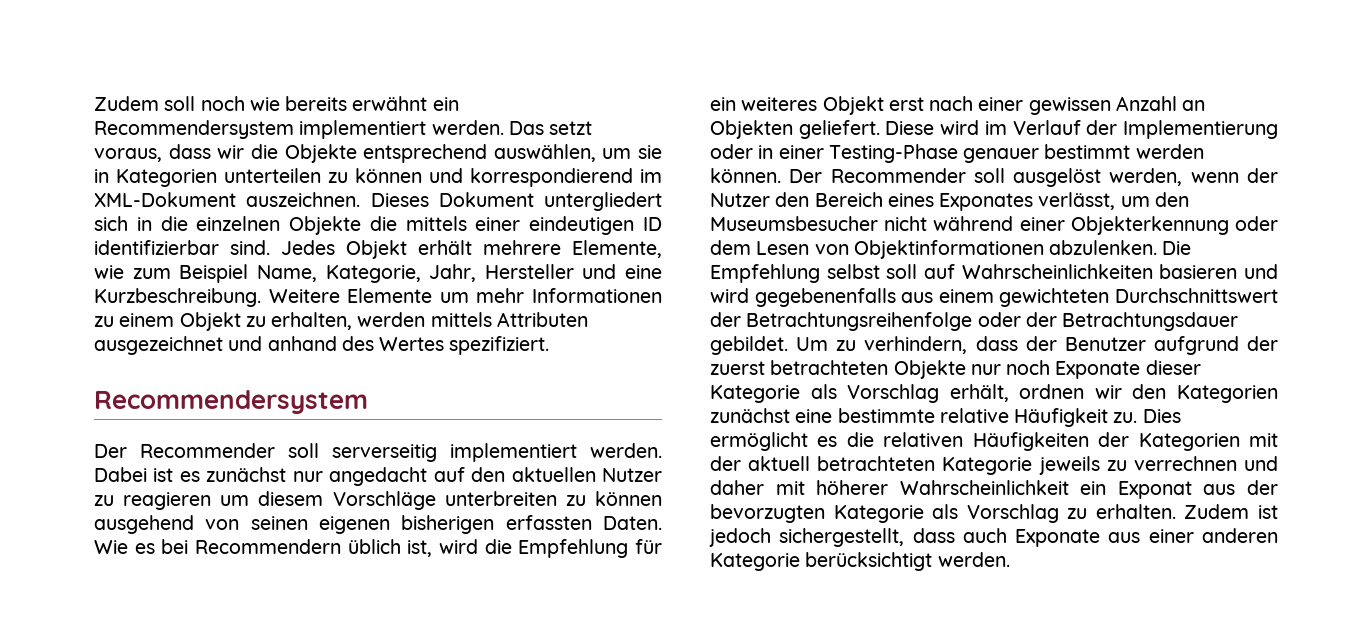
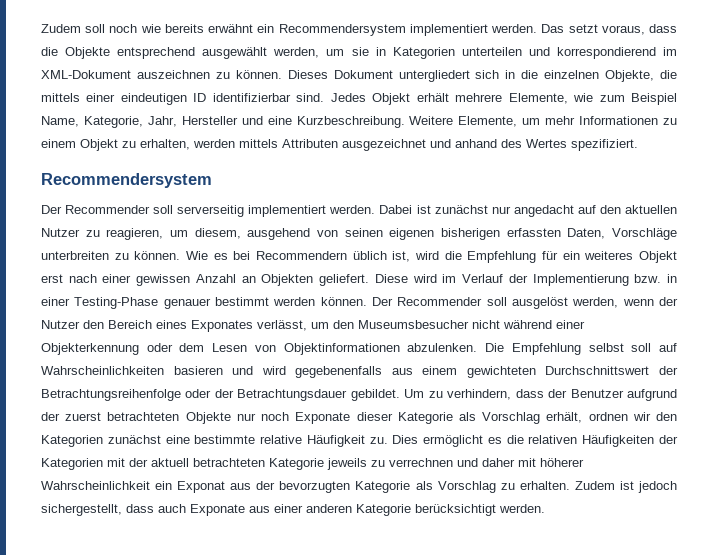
[217,145,245,159] wir -> (678, 28) none
[493,144,596,162] auswählen, -> [202,47,320,59] ausgewählt werden,
[328,168,422,183] zu können -> (522, 51) none
[246,192,361,207] auszeichnen. -> [136,70,282,79] auszeichnen zu können.
[289,216,362,235] Objekte -> [605,70,655,82] Objekte,
[347,288,433,303] Elemente -> [458,116,518,127] Elemente,
[179,471,200,482] es -> (431, 209) none
[123,491,662,510] reagieren um diesem Vorschläge unterbreiten zu können -> [106,228,241,240] reagieren, um diesem,
[602,516,662,530] Daten. -> [567,228,677,240] [41,251,181,260] Daten, Vorschläge unterbreiten zu können.
[710,144,753,159] oder -> [634,274,662,283] bzw.

